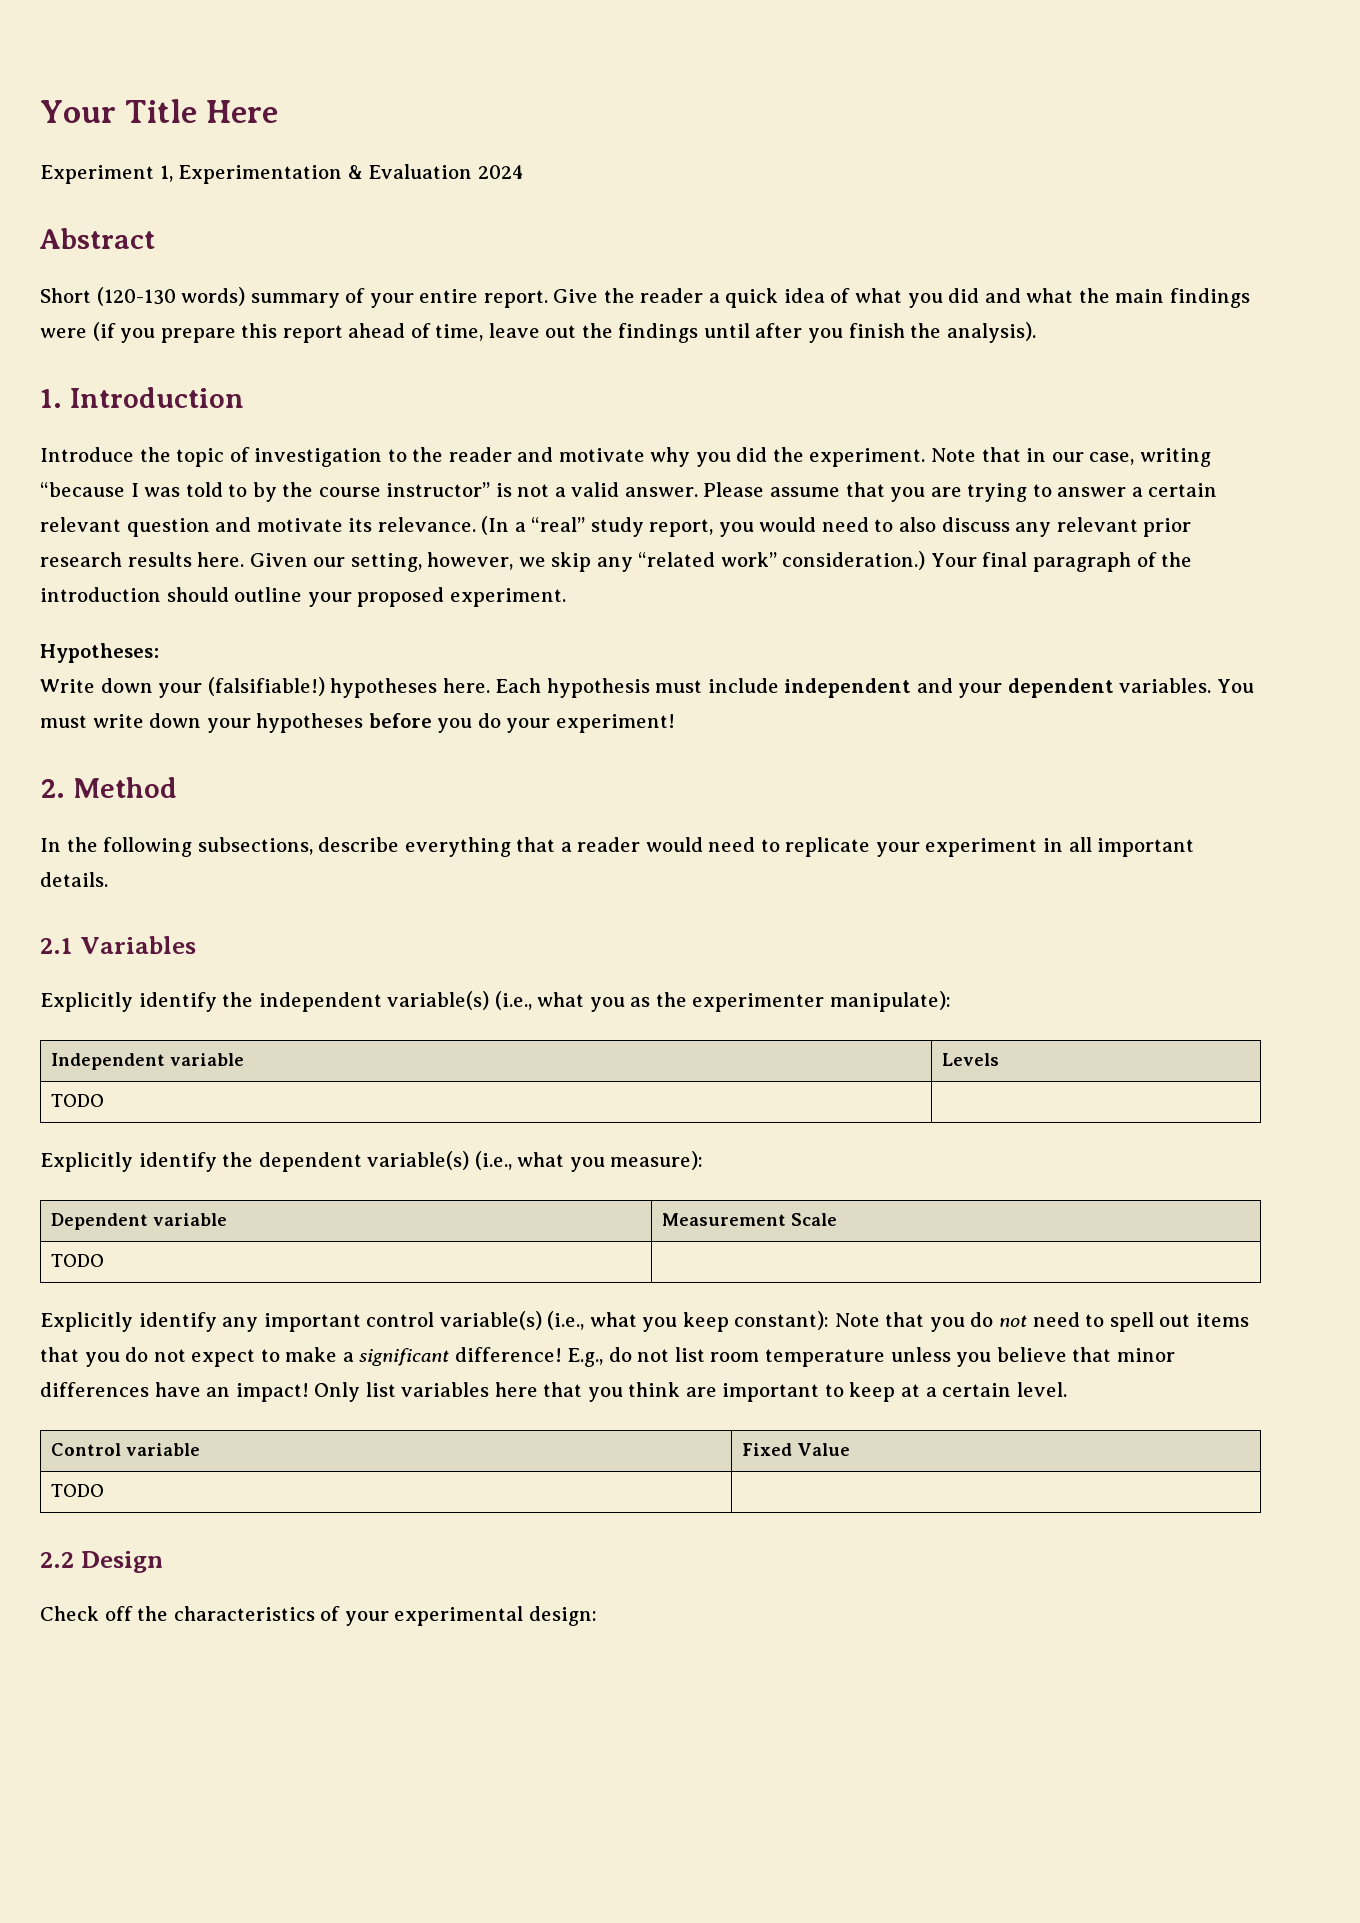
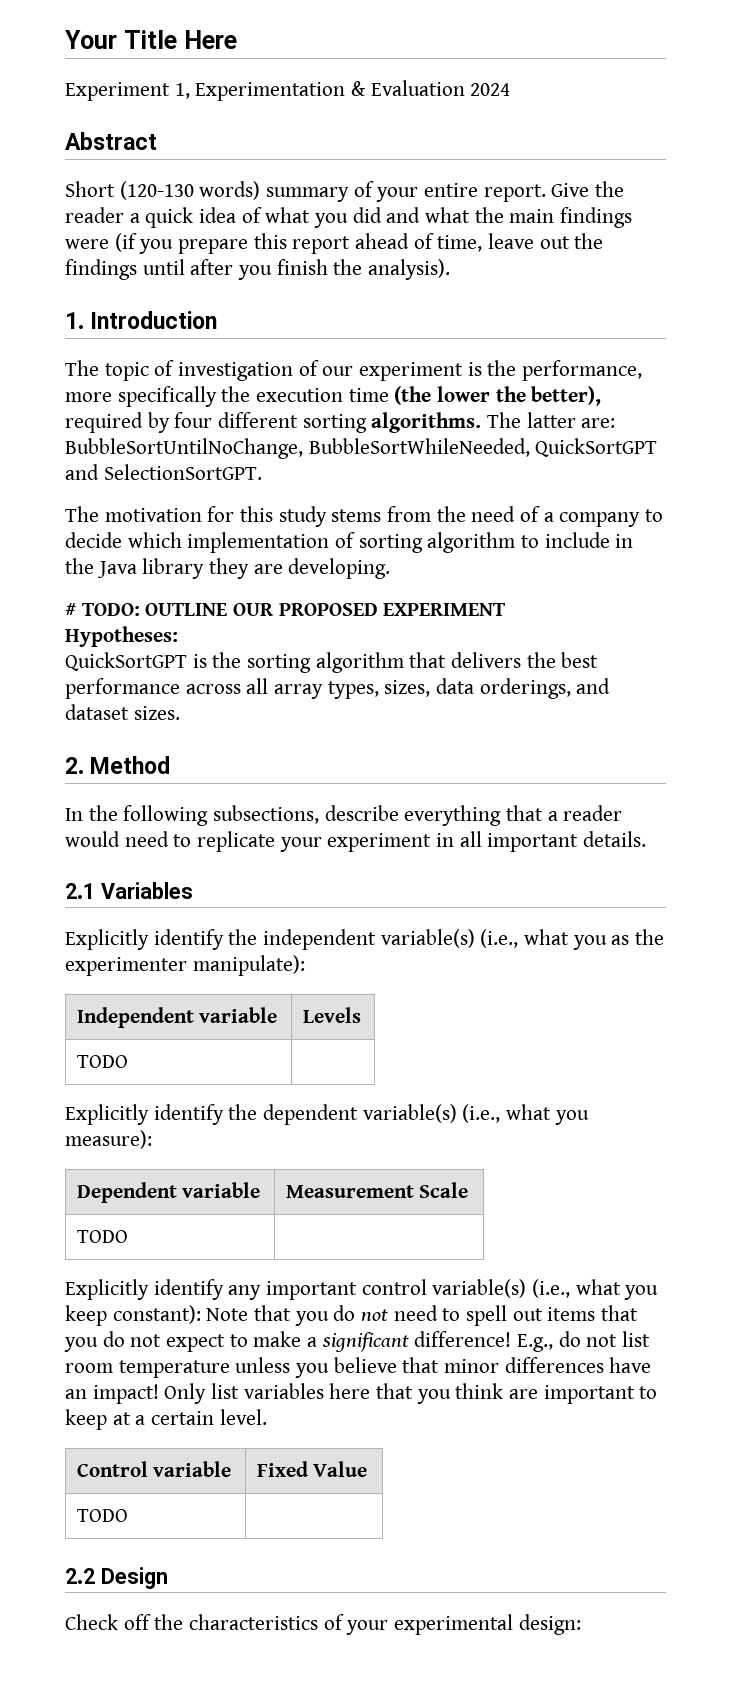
[40,447,171,462] Introduce the -> [65,360,99,376] The
[387,447,1211,467] [40,482,1218,502] [40,516,1192,537] [40,551,1193,572] [40,587,566,607] [40,643,159,663] [40,677,1255,698] [40,713,675,733] to the reader and motivate why you did the experiment. Note that in our case, writing “because I was told to by the course instructor” is not a valid answer. Please assume that you are trying to answer a certain relevant question and motivate its relevance. (In a “real” study report, you would need to also discuss any relevant prior research results here. Given our setting, however, we skip any “related work” consideration.) Your final paragraph of the introduction should outline your proposed experiment. // Hypotheses: // Write down your (falsifiable!) hypotheses here. Each hypothesis must include independent and your dependent variables. You must write down your hypotheses before you do your experiment! -> [298,360,643,381] [65,386,602,407] [65,412,616,433] [65,438,658,459] [65,464,262,480] [65,506,664,527] [65,532,634,553] [65,558,391,579] [65,603,507,616] [65,626,178,647] [65,652,599,673] [65,678,611,699] [65,704,180,720] of our experiment is the performance, more specifically the execution time (the lower the better), required by four different sorting algorithms. The latter are: BubbleSortUntilNoChange, BubbleSortWhileNeeded, QuickSortGPT and SelectionSortGPT. // The motivation for this study stems from the need of a company to decide which implementation of sorting algorithm to include in the Java library they are developing. // # TODO: OUTLINE OUR PROPOSED EXPERIMENT // Hypotheses: // QuickSortGPT is the sorting algorithm that delivers the best performance across all array types, sizes, data orderings, and dataset sizes.

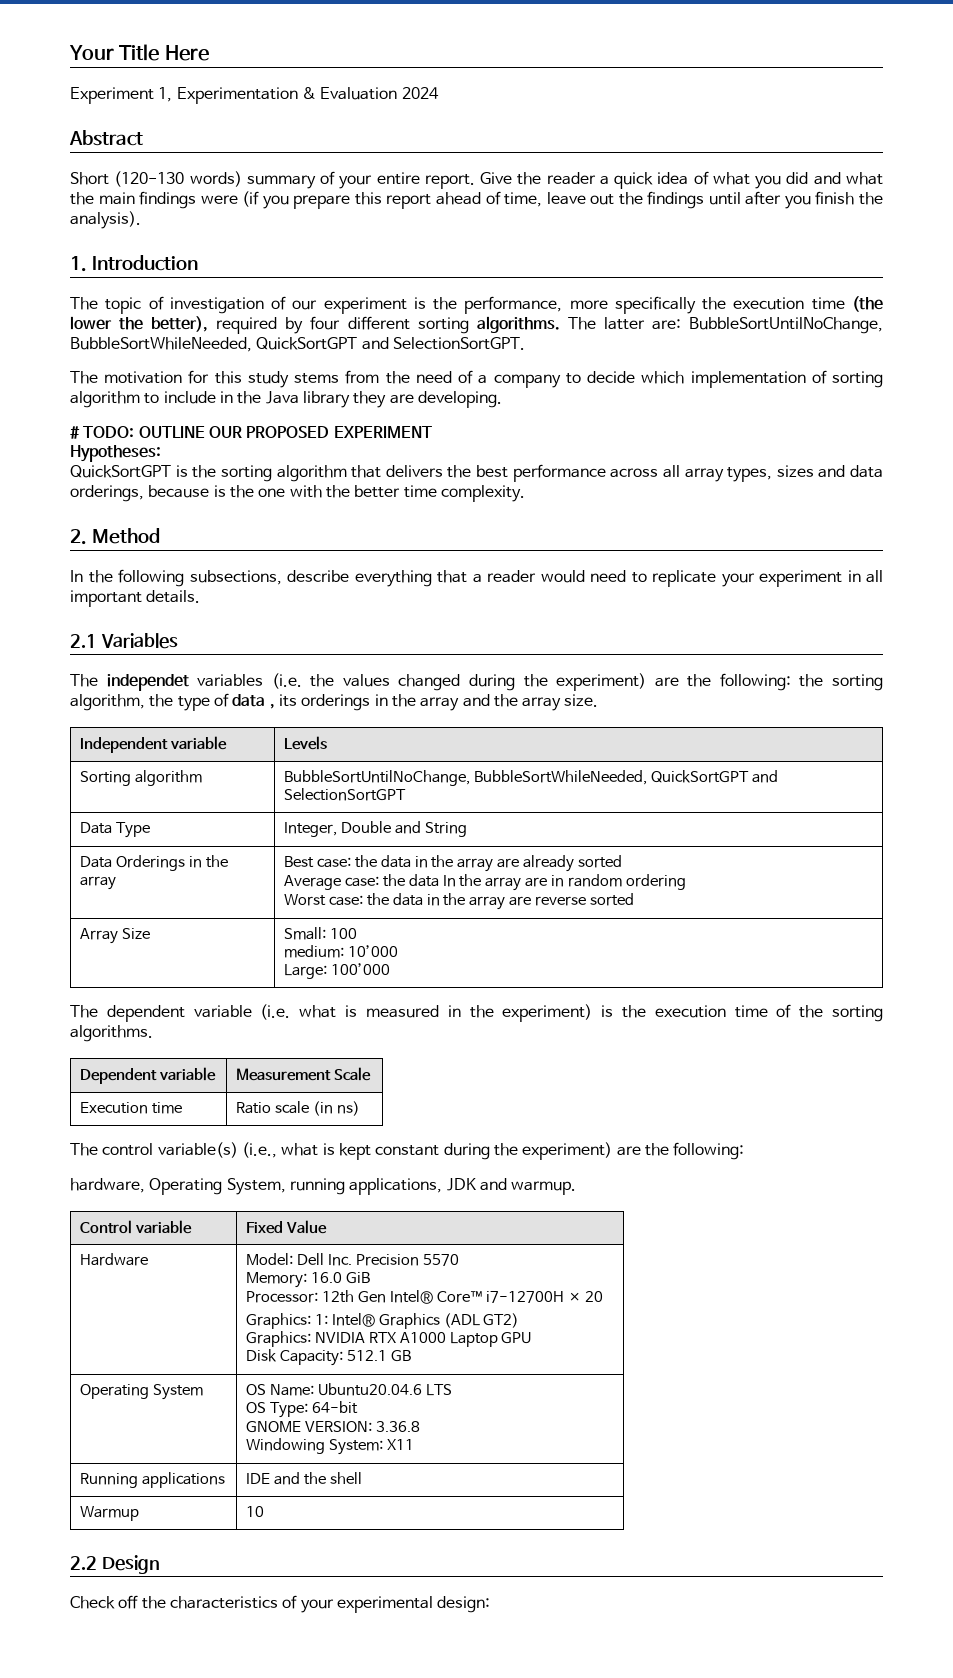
[384,678,611,699] [65,704,180,720] sizes, data orderings, and dataset sizes. -> [776,465,883,478] [70,485,525,502] sizes and data orderings, because is the one with the better time complexity.
[65,929,665,950] [65,955,305,976] [76,1007,278,1028] [302,1007,361,1023] [76,1055,128,1068] [65,1104,589,1125] [65,1130,152,1149] [76,1182,261,1203] [285,1182,469,1198] [76,1230,128,1243] [65,1279,659,1300] [65,1305,639,1326] [64,1331,651,1352] [65,1357,652,1378] [65,1383,658,1404] [65,1409,267,1430] [76,1461,232,1477] [256,1461,368,1477] [76,1509,128,1522] Explicitly identify the independent variable(s) (i.e., what you as the experimenter manipulate): // Independent variable | Levels // TODO | // Explicitly identify the dependent variable(s) (i.e., what you measure): // Dependent variable | Measurement Scale // TODO | // Explicitly identify any important control variable(s) (i.e., what you keep constant): Note that you do not need to spell out items that you do not expect to make a significant difference! E.g., do not list room temperature unless you believe that minor differences have an impact! Only list variables here that you think are important to keep at a certain level. // Control variable | Fixed Value // TODO | -> [70,673,883,691] [70,693,599,711] [79,736,227,753] [283,736,327,750] [79,770,202,786] [283,770,778,786] [283,788,406,801] [79,822,150,838] [283,821,467,837] [79,855,228,871] [79,876,116,890] [283,855,623,872] [283,874,687,891] [283,893,635,910] [79,928,150,944] [283,927,357,940] [283,945,398,958] [283,963,390,979] [70,1004,883,1022] [70,1025,153,1042] [79,1067,216,1084] [235,1067,371,1081] [79,1102,182,1114] [235,1101,360,1116] [70,1142,745,1160] [70,1178,577,1195] [79,1220,192,1234] [245,1220,327,1234] [79,1253,148,1266] [245,1253,459,1266] [245,1272,370,1288] [245,1290,604,1304] [245,1313,520,1329] [245,1331,532,1347] [245,1349,411,1366] [79,1384,203,1400] [245,1383,452,1396] [245,1401,358,1418] [245,1421,420,1433] [245,1438,414,1455] [79,1472,225,1488] [245,1472,362,1485] [79,1506,139,1521] [245,1506,264,1517] The independet variables (i.e. the values changed during the experiment) are the following: the sorting algorithm, the type of data , its orderings in the array and the array size. // Independent variable | Levels // Sorting algorithm | BubbleSortUntilNoChange, BubbleSortWhileNeeded, QuickSortGPT and SelectionSortGPT // Data Type | Integer, Double and String // Data Orderings in the array | Best case: the data in the array are already sorted // Average case: the data In the array are in random ordering // Worst case: the data in the array are reverse sorted // Array Size | Small: 100 // medium: 10’000 // Large: 100’000 // The dependent variable (i.e. what is measured in the experiment) is the execution time of the sorting algorithms. // Dependent variable | Measurement Scale // Execution time | Ratio scale (in ns) // The control variable(s) (i.e., what is kept constant during the experiment) are the following: // hardware, Operating System, running applications, JDK and warmup. // Control variable | Fixed Value // Hardware | Model: Dell Inc. Precision 5570 // Memory: 16.0 GiB // Processor: 12th Gen Intel® Core™ i7-12700H × 20 // Graphics: 1: Intel® Graphics (ADL GT2) // Graphics: NVIDIA RTX A1000 Laptop GPU // Disk Capacity: 512.1 GB // Operating System | OS Name: Ubuntu20.04.6 LTS // OS Type: 64-bit // GNOME VERSION: 3.36.8 // Windowing System: X11 // Running applications | IDE and the shell // Warmup | 10

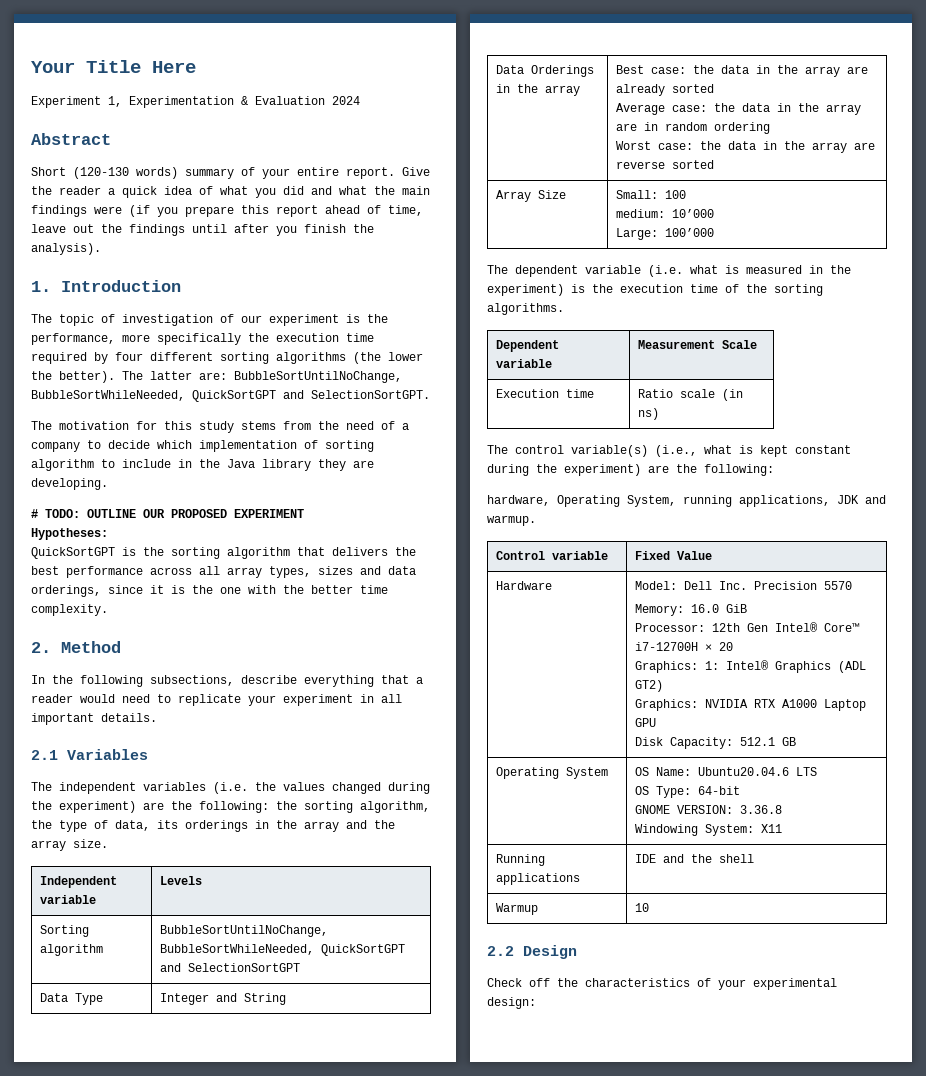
[851,296,883,312] [70,316,209,332] (the lower the better), -> (374, 337) none
[476,316,560,333] algorithms. -> [276,352,423,364] [31,371,115,383] algorithms (the lower the better).
[148,485,210,498] because -> [108,585,164,594] since it
[106,674,189,691] independet -> [59,782,136,794] independent
[232,694,275,709] data , -> [115,820,150,831] data,
[283,821,391,837] Integer, Double -> [160,993,210,1005] Integer
[442,875,456,887] In -> [777,103,792,112] in

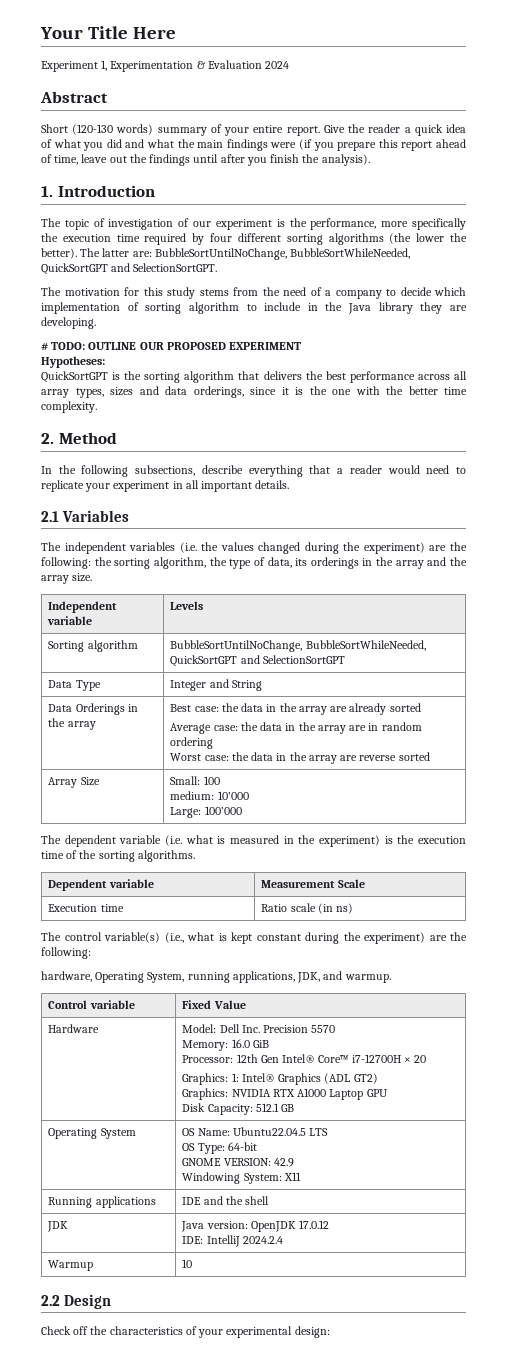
[837,495,859,504] JDK -> [297,972,321,983] JDK,
[698,767,790,776] Ubuntu20.04.6 -> [232,1127,306,1136] Ubuntu22.04.5
[740,805,783,814] 3.36.8 -> [273,1158,294,1167] 42.9
(755, 858) none -> [47,1221,69,1232] [181,1220,330,1232] [182,1235,283,1247] // JDK | Java version: OpenJDK 17.0.12 // IDE: IntelliJ 2024.2.4

